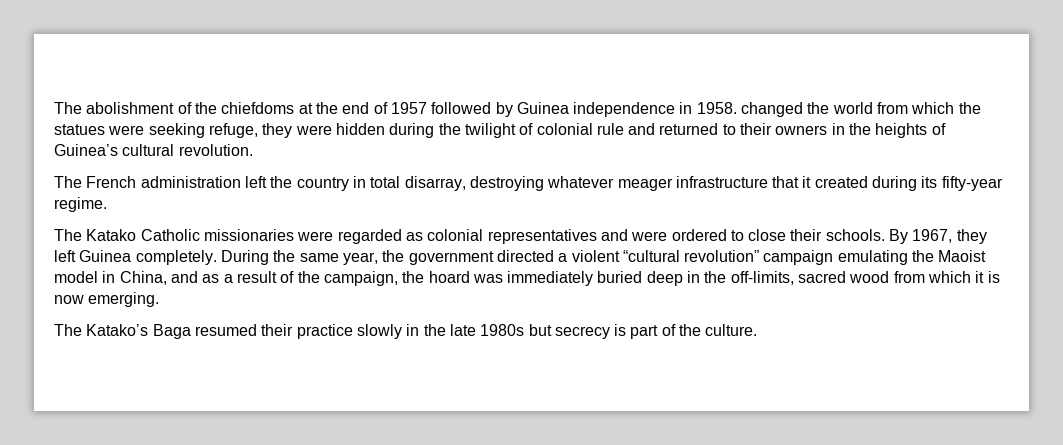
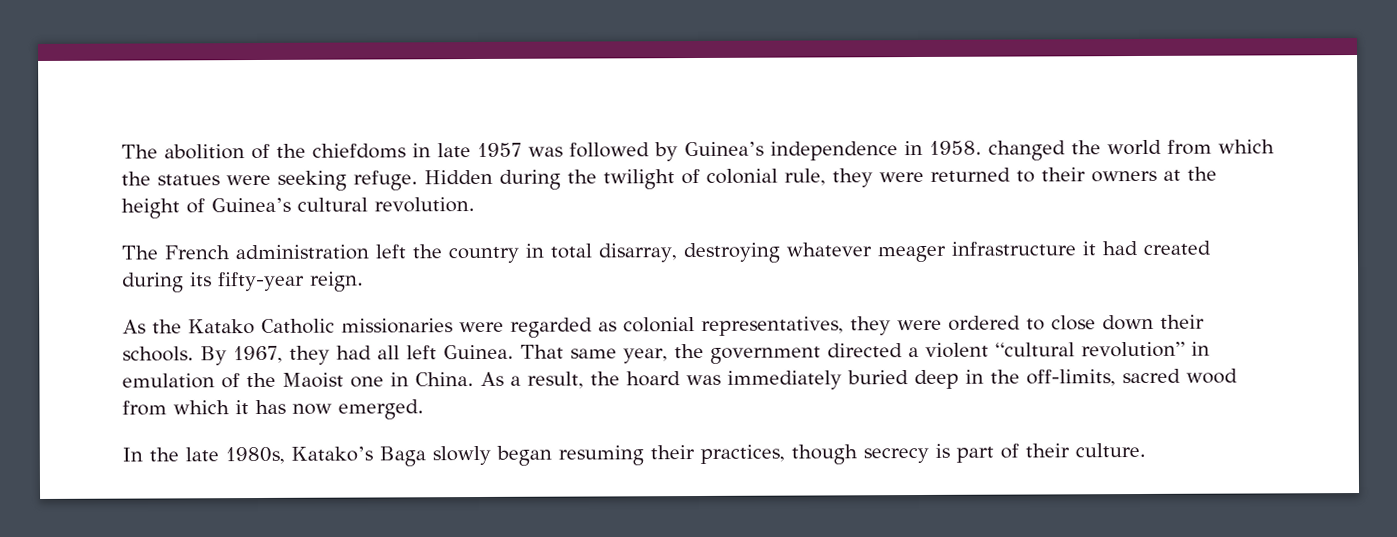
[54,102,175,114] The abolishment -> [121,144,245,160] The abolition
[298,102,427,114] at the end of 1957 -> [412,142,563,158] in late 1957 was
[516,102,569,114] Guinea -> [684,141,764,157] Guinea’s
[208,123,385,138] refuge, they were hidden -> [353,169,493,191] refuge. Hidden
[596,123,656,135] rule and -> [784,168,924,188] rule, they were
[831,123,928,138] in the heights -> [1163,166,1217,181] [121,198,180,219] at the height
[772,176,812,188] that it -> [1081,241,1138,256] it had
[54,197,107,212] [54,229,82,241] regime. // The -> [310,271,364,292] [122,319,182,334] reign. // As the
[487,229,628,244] representatives and -> [701,316,891,336] representatives, they
(787, 235) none -> [1102,314,1154,331] down
[54,250,296,265] left Guinea completely. During the -> [336,344,564,360] had all left Guinea. That
[763,250,987,265] [54,271,398,286] campaign emulating the Maoist model in China, and as a result of the campaign, -> [1190,341,1210,356] [122,371,584,389] in emulation of the Maoist one in China. As a result,
[987,271,1000,283] [54,292,160,307] [54,324,552,339] is now emerging. // The Katako’s Baga resumed their practice slowly in the late 1980s but -> [255,399,424,420] [122,444,858,467] has now emerged. // In the late 1980s, Katako’s Baga slowly began resuming their practices, though
[679,324,702,336] the -> [1025,443,1070,458] their

